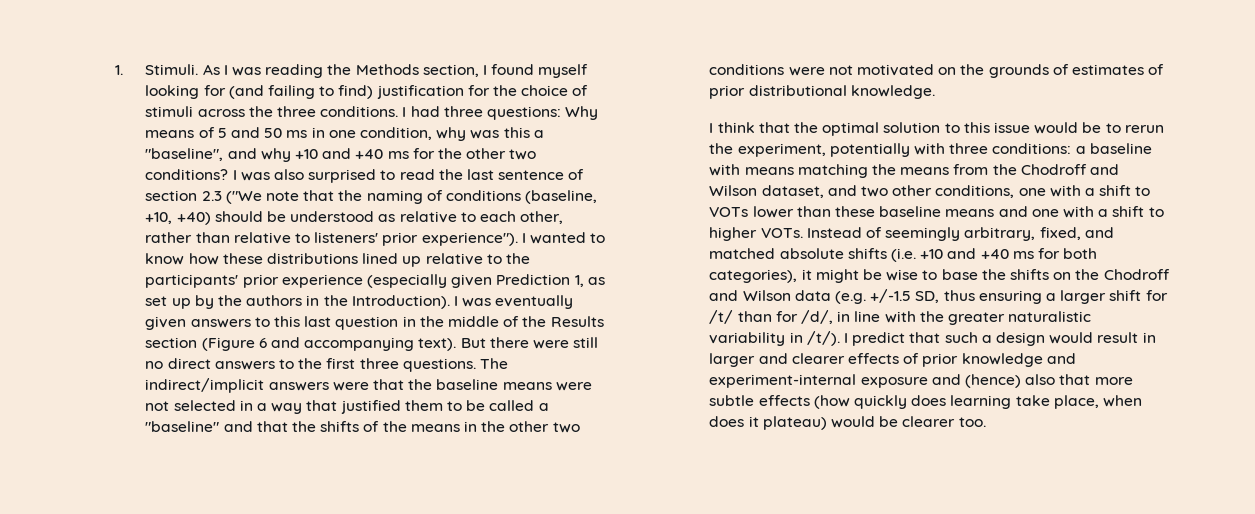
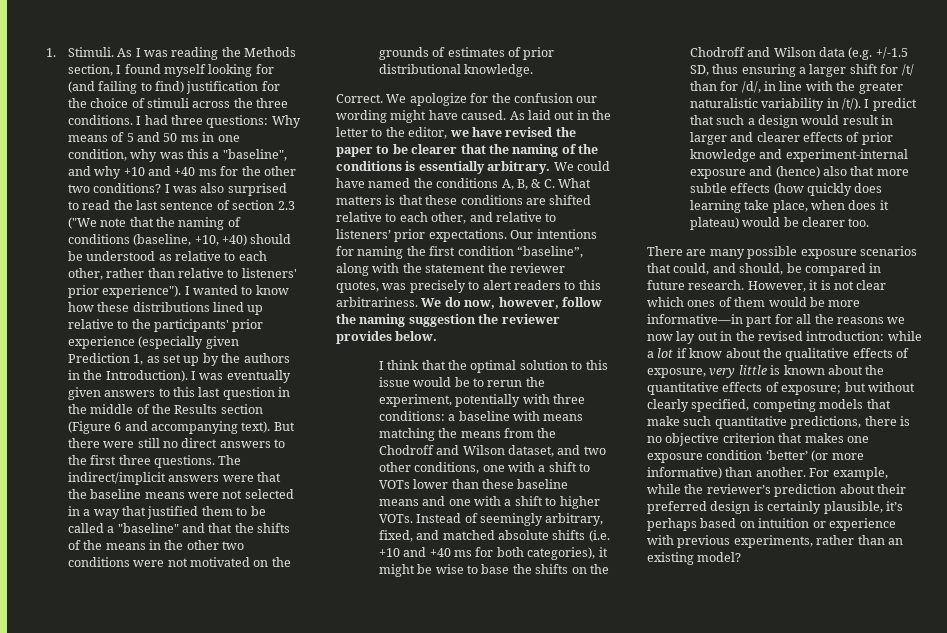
(935, 92) none -> [336,93,598,106] [336,110,611,123] [336,127,576,139] [336,144,598,157] [336,161,610,174] [336,178,591,190] [336,195,592,205] [336,212,557,224] [336,229,597,242] [336,246,583,259] [336,263,565,276] [336,280,601,293] [336,297,602,309] [336,314,560,327] [336,331,438,344] // Correct. We apologize for the confusion our wording might have caused. As laid out in the letter to the editor, we have revised the paper to be clearer that the naming of the conditions is essentially arbitrary. We could have named the conditions A, B, & C. What matters is that these conditions are shifted relative to each other, and relative to listeners’ prior expectations. Our intentions for naming the first condition “baseline”, along with the statement the reviewer quotes, was precisely to alert readers to this arbitrariness. We do now, however, follow the naming suggestion the reviewer provides below.
(986, 422) none -> [647,246,917,259] [647,263,882,276] [647,280,887,292] [647,297,861,307] [647,314,906,327] [647,331,922,344] [647,348,909,361] [647,365,885,378] [647,382,915,395] [647,399,891,412] [647,416,910,429] [647,433,869,446] [647,450,864,463] [647,467,888,480] [647,484,906,497] [647,501,903,514] [647,518,896,531] [647,535,903,548] [647,552,742,565] // There are many possible exposure scenarios that could, and should, be compared in future research. However, it is not clear which ones of them would be more informative—in part for all the reasons we now lay out in the revised introduction: while a lot if know about the qualitative effects of exposure, very little is known about the quantitative effects of exposure; but without clearly specified, competing models that make such quantitative predictions, there is no objective criterion that makes one exposure condition ‘better’ (or more informative) than another. For example, while the reviewer’s prediction about their preferred design is certainly plausible, it’s perhaps based on intuition or experience with previous experiments, rather than an existing model?

